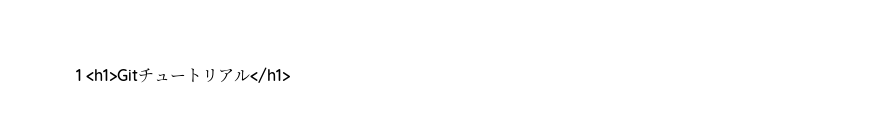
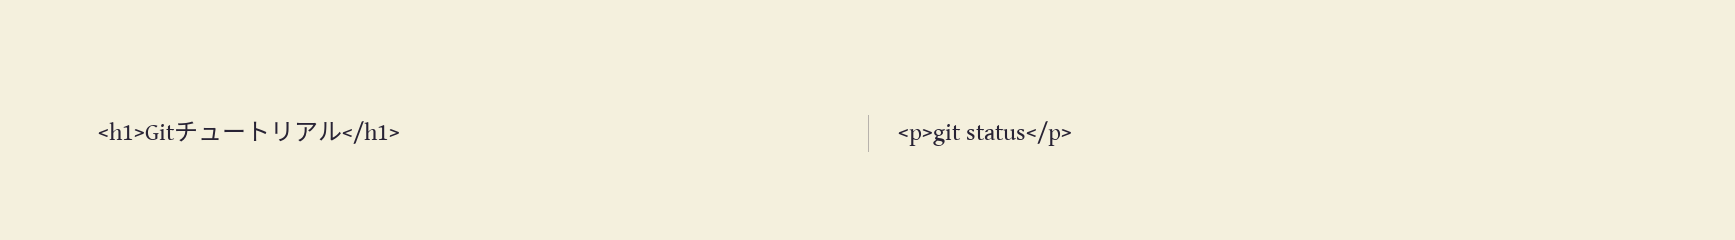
[76,69,82,81] 1 -> (98, 131) none
(291, 75) none -> [898,121,1073,146] // <p>git status</p>

